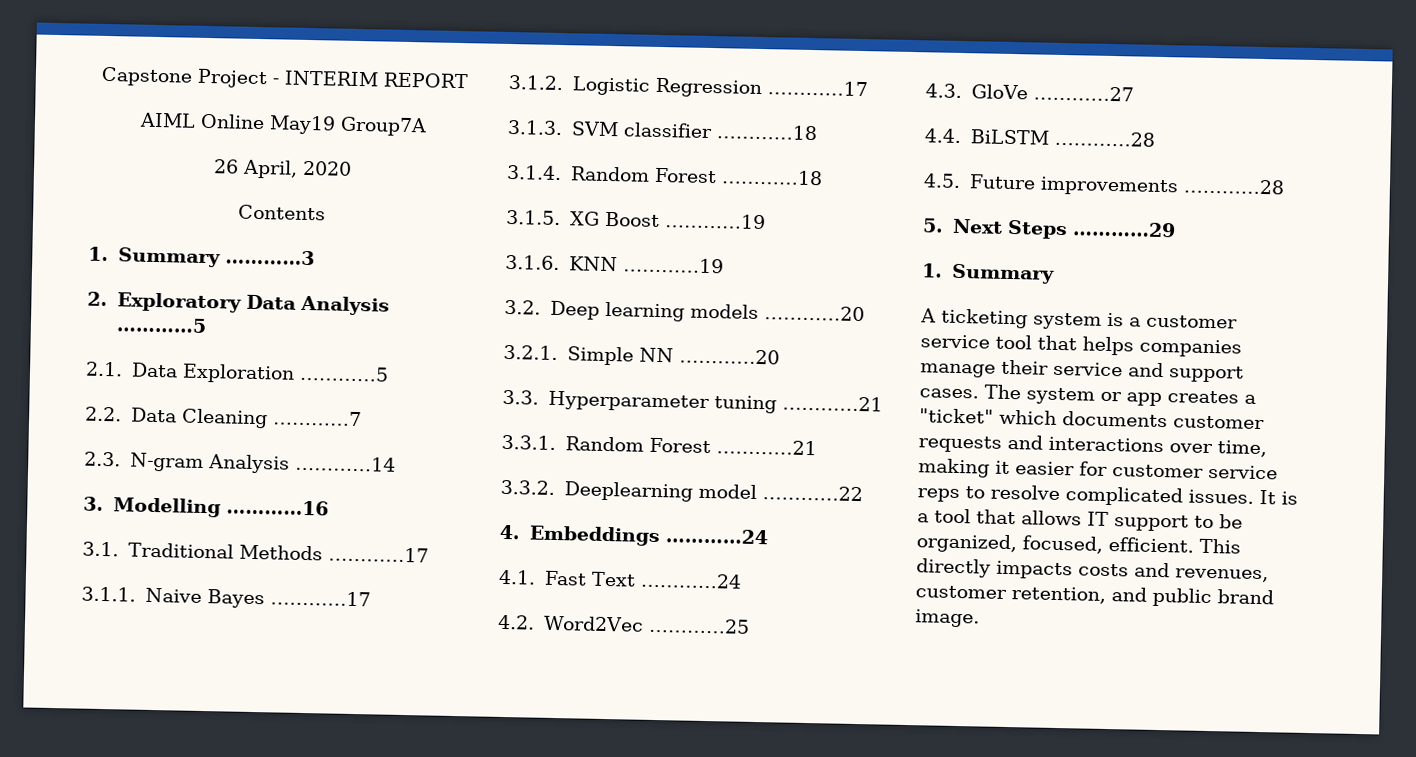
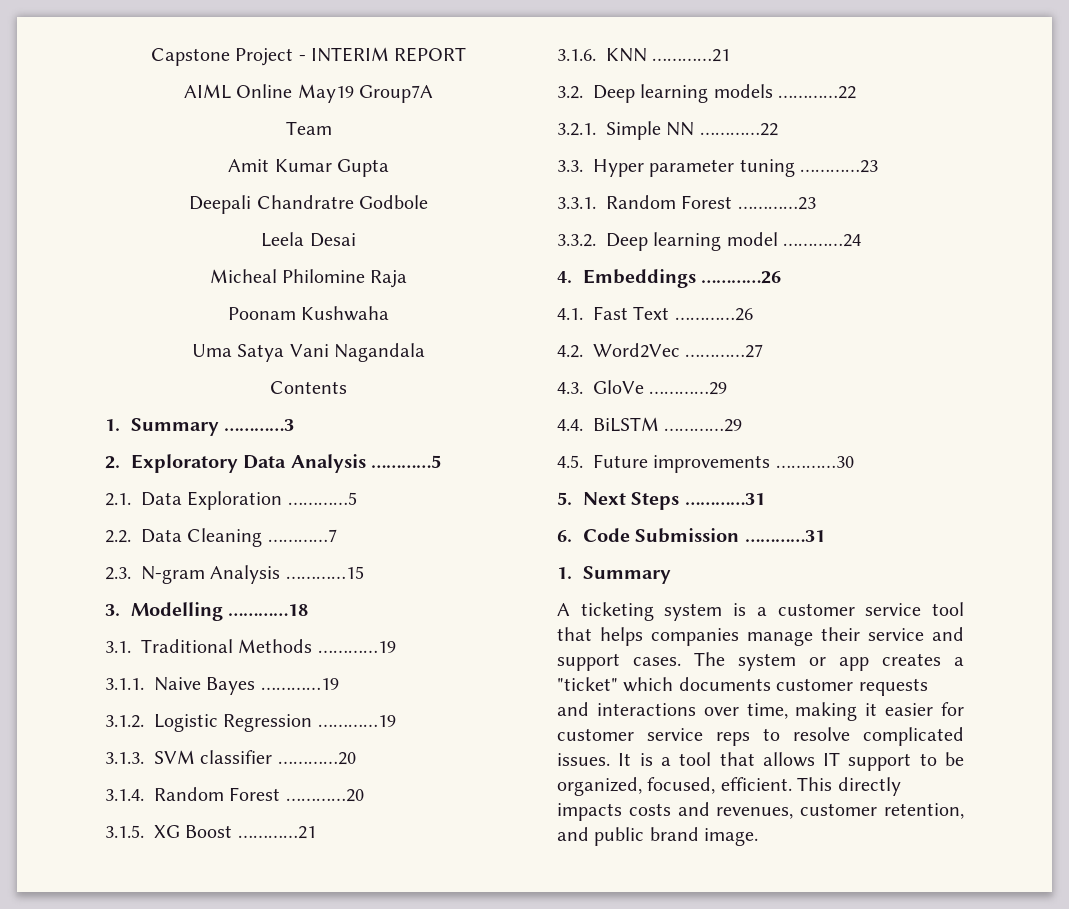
[213,159,352,179] 26 April, 2020 -> [285,121,332,135] [228,159,389,177] [189,195,428,214] [261,232,356,247] [209,269,408,288] [227,306,390,321] [191,343,426,362] Team // Amit Kumar Gupta // Deepali Chandratre Godbole // Leela Desai // Micheal Philomine Raja // Poonam Kushwaha // Uma Satya Vani Nagandala
[294,455,396,472] …………14 -> [285,566,364,579] …………15
[225,499,329,516] …………16 -> [228,604,309,616] …………18
[327,546,429,563] …………17 -> [317,641,396,653] …………19
[269,590,371,607] …………17 -> [260,678,339,690] …………19
[766,80,868,97] …………17 -> [317,715,396,727] …………19
[715,124,818,141] …………18 -> [277,752,356,765] …………20
[721,169,824,186] …………18 -> [285,789,364,802] …………20
[664,213,766,230] …………19 -> [237,826,316,839] …………21
[622,257,724,274] …………19 -> [652,49,731,62] …………21
[763,305,865,322] …………20 -> [778,86,857,99] …………22
[678,348,780,365] …………20 -> [699,123,778,136] …………22
[547,390,883,414] Hyperparameter tuning …………21 -> [593,159,879,177] Hyper parameter tuning …………23
[716,439,818,456] …………21 -> [737,197,816,210] …………23
[563,481,863,502] Deeplearning model …………22 -> [606,232,862,251] Deep learning model …………24
[664,528,768,545] …………24 -> [701,271,782,284] …………26
[640,572,743,589] …………24 -> [674,308,753,321] …………26
[648,617,751,634] …………25 -> [685,344,764,358] …………27
[1033,85,1135,102] …………27 -> [649,382,728,395] …………29
[1053,130,1155,147] …………28 -> [664,419,743,432] …………29
[1182,178,1285,195] …………28 -> [775,456,854,468] …………30
[1071,221,1176,238] …………29 -> [684,493,765,505] [557,528,825,543] …………31 // 6. Code Submission …………31

